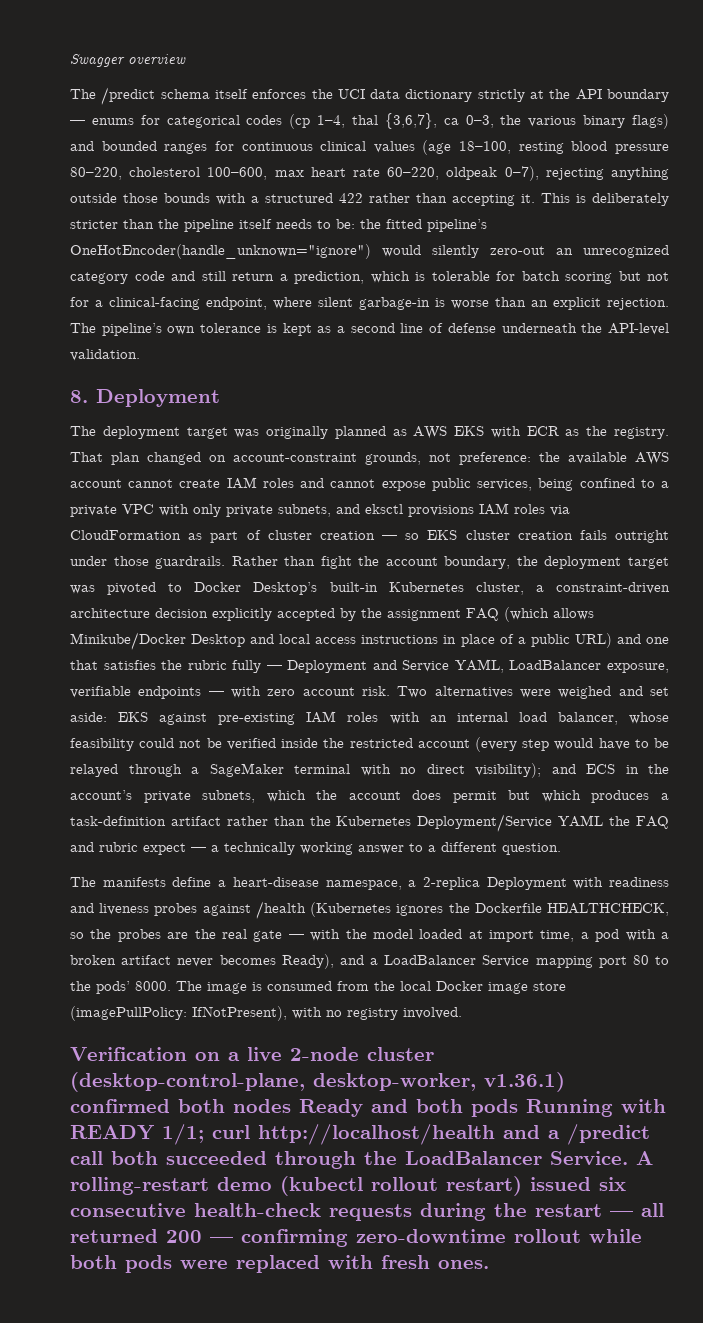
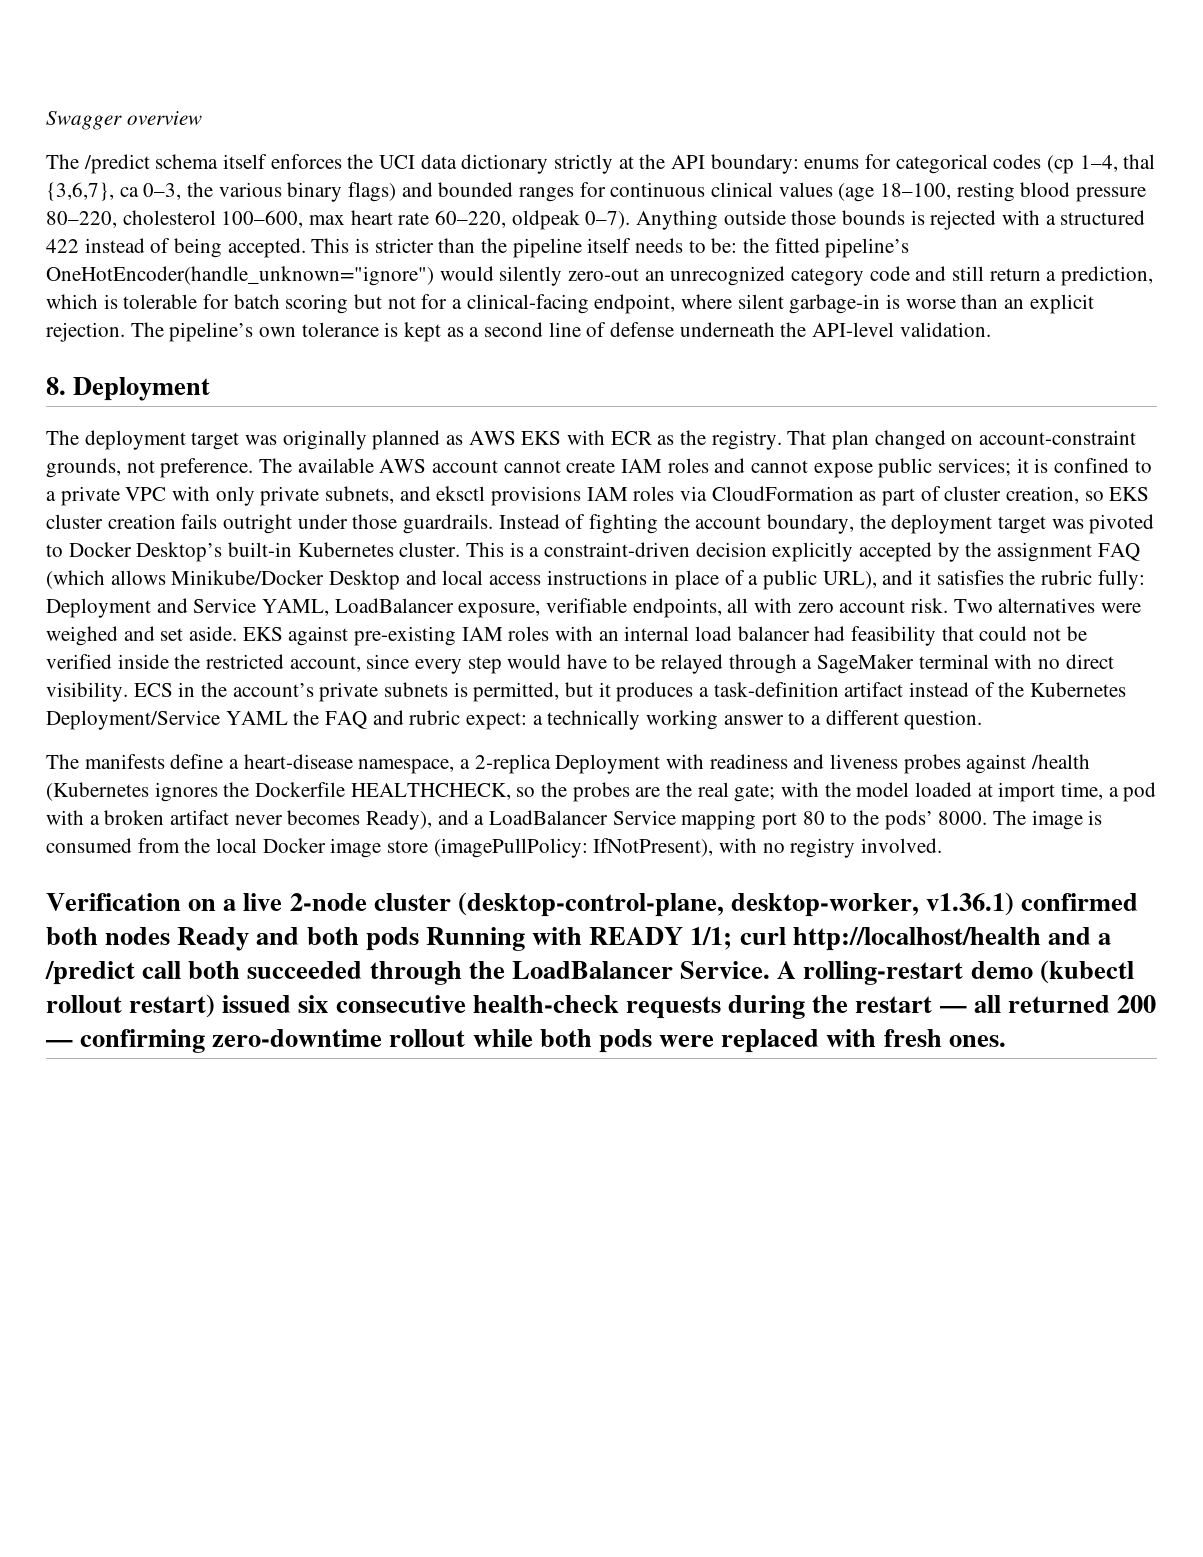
[607,89,670,102] [70,120,85,125] boundary — -> [710,154,799,174] boundary:
[504,166,669,181] 0–7), rejecting anything -> [585,210,719,230] 0–7). Anything
(210, 198) none -> [910,210,997,230] is rejected
[369,193,669,206] rather than accepting it. This is deliberately -> [84,238,370,258] instead of being accepted. This is
[459,452,560,465] preference: the -> [160,458,293,478] preference. The
[477,478,574,491] services, being -> [938,458,1049,476] services; it is
[319,531,397,540] creation — -> [1006,486,1080,504] creation,
[231,556,352,569] Rather than fight -> [498,514,659,534] Instead of fighting
[475,582,524,595] cluster, -> [399,542,524,557] cluster. This is
[70,608,150,618] architecture -> (691, 549) none
[574,633,670,648] [70,660,98,670] URL) and one that -> [822,570,932,589] URL), and it
[232,660,282,673] fully — -> [1097,570,1145,590] fully:
[138,686,224,699] endpoints — -> [632,598,749,618] endpoints, all
[70,712,107,722] aside: -> [189,626,238,641] aside.
[557,712,669,725] [70,738,134,751] balancer, whose feasibility -> [737,626,974,646] balancer had feasibility that
[417,737,517,752] account (every -> [289,654,463,674] account, since every
[475,763,576,778] visibility); and -> [46,682,128,702] visibility.
[202,790,581,803] subnets, which the account does permit but which -> [384,682,611,702] subnets is permitted, but it
[226,816,305,826] rather than -> [909,682,995,697] instead of
[143,843,206,855] expect — -> [466,712,528,730] expect:
[253,930,304,942] gate — -> [734,784,776,802] gate;

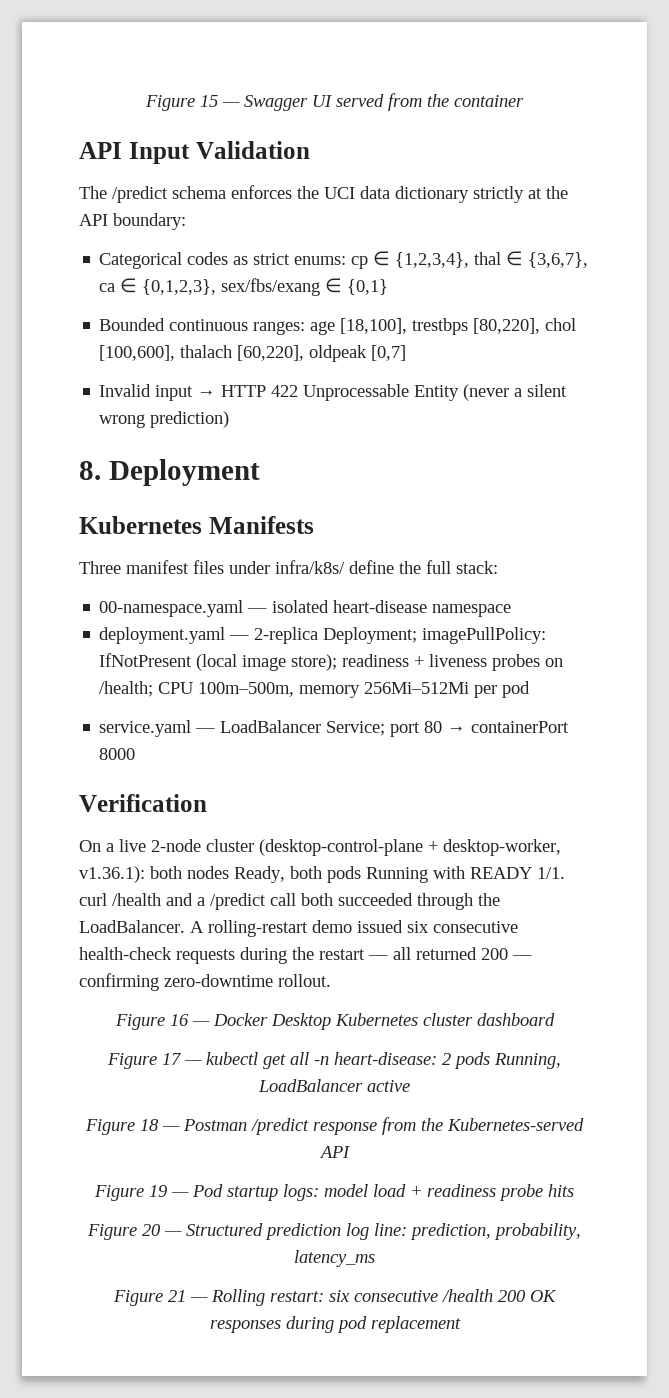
[46,111,202,130] Swagger overview -> [145,93,524,111] [79,141,310,164] Figure 15 — Swagger UI served from the container // API Input Validation
[223,154,268,169] itself -> (226, 192) none
[804,154,1156,174] [46,182,1147,202] [46,210,1146,230] [46,238,910,258] [46,266,1154,286] [46,294,1094,314] [46,322,991,342] [46,377,211,401] [46,430,1137,450] [46,458,1152,478] [46,486,1150,506] [46,514,1155,534] [46,542,1140,562] [46,570,1145,590] [46,598,1142,618] [46,626,1087,646] [46,654,1114,674] [46,682,1127,702] [46,710,983,730] [46,754,1091,774] [46,782,1157,802] [46,810,1103,830] [46,838,943,858] enums for categorical codes (cp 1–4, thal {3,6,7}, ca 0–3, the various binary flags) and bounded ranges for continuous clinical values (age 18–100, resting blood pressure 80–220, cholesterol 100–600, max heart rate 60–220, oldpeak 0–7). Anything outside those bounds is rejected with a structured 422 instead of being accepted. This is stricter than the pipeline itself needs to be: the fitted pipeline’s OneHotEncoder(handle_unknown="ignore") would silently zero-out an unrecognized category code and still return a prediction, which is tolerable for batch scoring but not for a clinical-facing endpoint, where silent garbage-in is worse than an explicit rejection. The pipeline’s own tolerance is kept as a second line of defense underneath the API-level validation. // 8. Deployment // The deployment target was originally planned as AWS EKS with ECR as the registry. That plan changed on account-constraint grounds, not preference. The available AWS account cannot create IAM roles and cannot expose public services; it is confined to a private VPC with only private subnets, and eksctl provisions IAM roles via CloudFormation as part of cluster creation, so EKS cluster creation fails outright under those guardrails. Instead of fighting the account boundary, the deployment target was pivoted to Docker Desktop’s built-in Kubernetes cluster. This is a constraint-driven decision explicitly accepted by the assignment FAQ (which allows Minikube/Docker Desktop and local access instructions in place of a public URL), and it satisfies the rubric fully: Deployment and Service YAML, LoadBalancer exposure, verifiable endpoints, all with zero account risk. Two alternatives were weighed and set aside. EKS against pre-existing IAM roles with an internal load balancer had feasibility that could not be verified inside the restricted account, since every step would have to be relayed through a SageMaker terminal with no direct visibility. ECS in the account’s private subnets is permitted, but it produces a task-definition artifact instead of the Kubernetes Deployment/Service YAML the FAQ and rubric expect: a technically working answer to a different question. // The manifests define a heart-disease namespace, a 2-replica Deployment with readiness and liveness probes against /health (Kubernetes ignores the Dockerfile HEALTHCHECK, so the probes are the real gate; with the model loaded at import time, a pod with a broken artifact never becomes Ready), and a LoadBalancer Service mapping port 80 to the pods’ 8000. The image is consumed from the local Docker image store (imagePullPolicy: IfNotPresent), with no registry involved. -> [99,251,589,269] [99,278,389,296] [99,318,577,335] [99,345,407,362] [99,384,568,401] [99,411,230,428] [79,459,260,486] [79,516,314,534] [79,560,498,574] [99,600,512,617] [99,627,547,644] [99,653,564,671] [99,681,531,698] [99,720,570,737] [99,748,136,760] // Categorical codes as strict enums: cp ∈ {1,2,3,4}, thal ∈ {3,6,7}, ca ∈ {0,1,2,3}, sex/fbs/exang ∈ {0,1} // Bounded continuous ranges: age [18,100], trestbps [80,220], chol [100,600], thalach [60,220], oldpeak [0,7] // Invalid input → HTTP 422 Unprocessable Entity (never a silent wrong prediction) // 8. Deployment // Kubernetes Manifests // Three manifest files under infra/k8s/ define the full stack: // 00-namespace.yaml — isolated heart-disease namespace // deployment.yaml — 2-replica Deployment; imagePullPolicy: IfNotPresent (local image store); readiness + liveness probes on /health; CPU 100m–500m, memory 256Mi–512Mi per pod // service.yaml — LoadBalancer Service; port 80 → containerPort 8000
[188,899,217,911] on -> [79,840,101,852] // On
[457,892,1139,917] [46,927,300,951] (desktop-control-plane, desktop-worker, v1.36.1) confirmed both nodes Ready and -> [259,839,561,856] [79,866,285,883] (desktop-control-plane + desktop-worker, v1.36.1): both nodes Ready,
[690,927,1041,951] 1/1; curl http://localhost/health -> [537,867,565,879] [79,893,161,906] 1/1. curl /health
[511,961,771,979] LoadBalancer Service. -> [79,920,185,933] LoadBalancer.
[1039,960,1134,984] [46,994,216,1018] (kubectl rollout restart) -> (352, 926) none
[389,1029,1006,1053] rollout while both pods were replaced with fresh ones. -> [278,974,331,987] [114,1013,555,1030] [107,1052,561,1069] [258,1079,410,1092] [85,1117,584,1135] [318,1146,350,1158] [94,1184,574,1201] [87,1223,581,1240] [294,1250,375,1267] [113,1289,557,1306] [209,1316,461,1333] rollout. // Figure 16 — Docker Desktop Kubernetes cluster dashboard // Figure 17 — kubectl get all -n heart-disease: 2 pods Running, LoadBalancer active // Figure 18 — Postman /predict response from the Kubernetes-served API // Figure 19 — Pod startup logs: model load + readiness probe hits // Figure 20 — Structured prediction log line: prediction, probability, latency_ms // Figure 21 — Rolling restart: six consecutive /health 200 OK responses during pod replacement

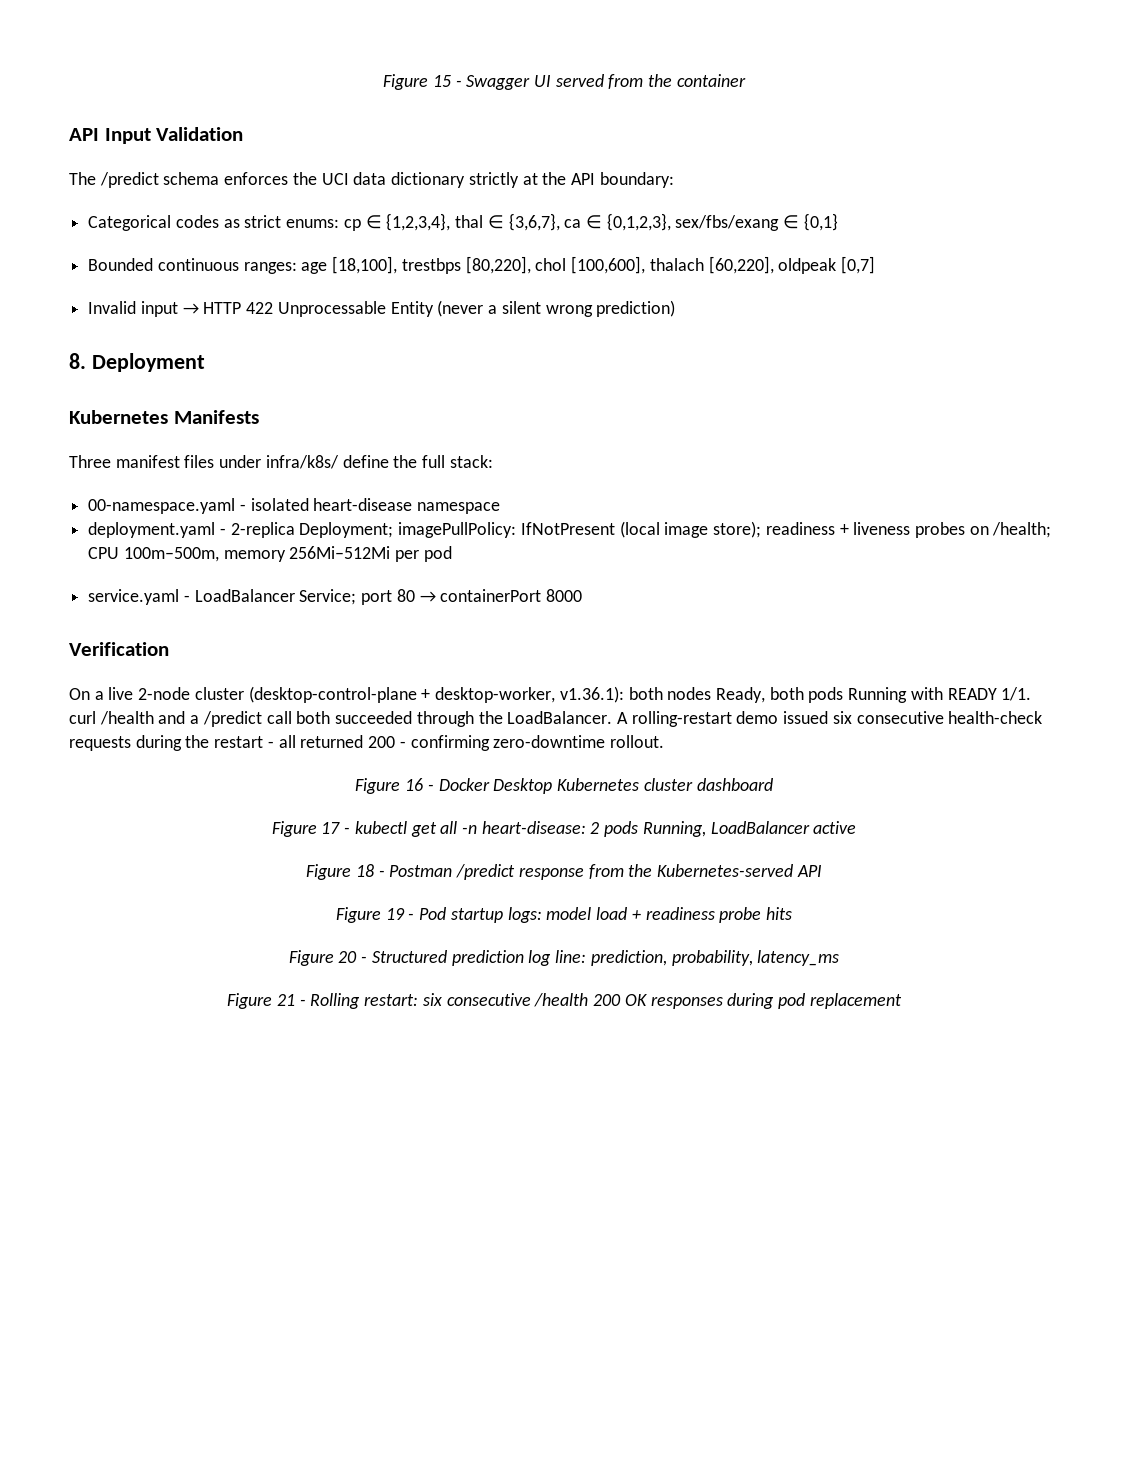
[222,102,240,107] — -> [455,80,462,87] -
[247,608,268,613] — -> [239,504,246,511] -
[229,635,250,640] — -> [219,528,226,535] -
[195,728,216,733] — -> [183,595,190,602] -
[368,955,388,960] — -> [267,741,274,748] -
[512,955,532,960] — -> [399,741,406,748] -
[191,1021,210,1026] — -> [427,784,434,791] -
[184,1060,202,1065] — -> [344,827,351,834] -
[162,1126,180,1131] — -> [378,870,385,877] -
[171,1192,189,1197] — -> [408,913,415,920] -
[164,1231,182,1236] — -> [361,956,368,963] -
[190,1297,208,1302] — -> [299,999,306,1006] -

